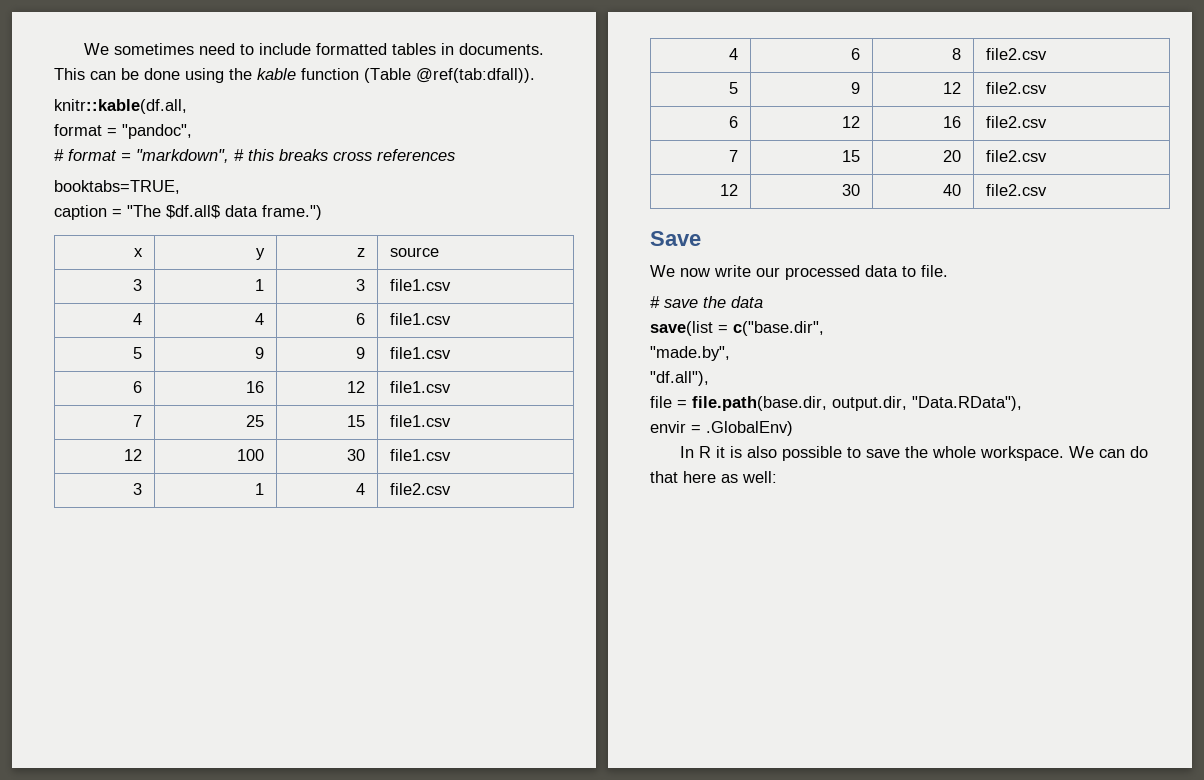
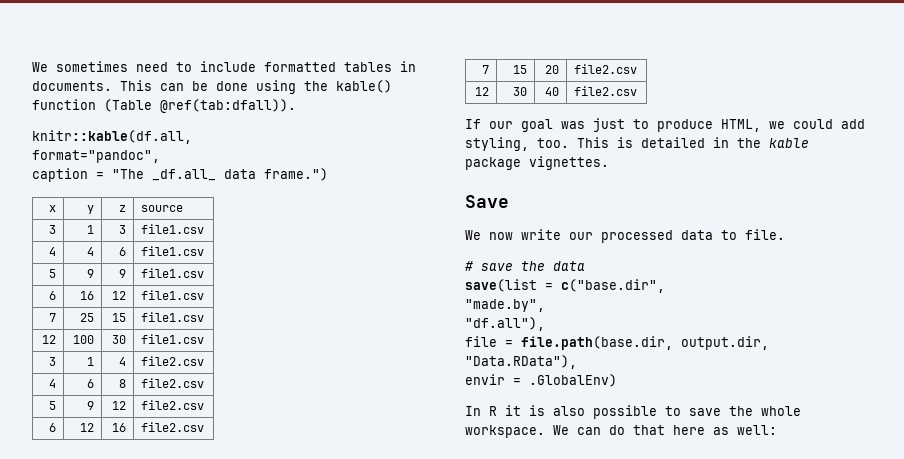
[257,68,296,80] kable -> [336,80,392,93] kable()
[54,124,192,139] [54,149,455,163] [54,180,180,194] format = "pandoc", // # format = "markdown", # this breaks cross references // booktabs=TRUE, -> [32,150,160,163] format="pandoc",
[166,205,220,219] $df.all$ -> [152,169,216,181] _df.all_
(1047, 190) none -> [465,118,865,132] [465,137,809,151] [465,156,609,170] // If our goal was just to produce HTML, we could add styling, too. This is detailed in the kable package vignettes.

